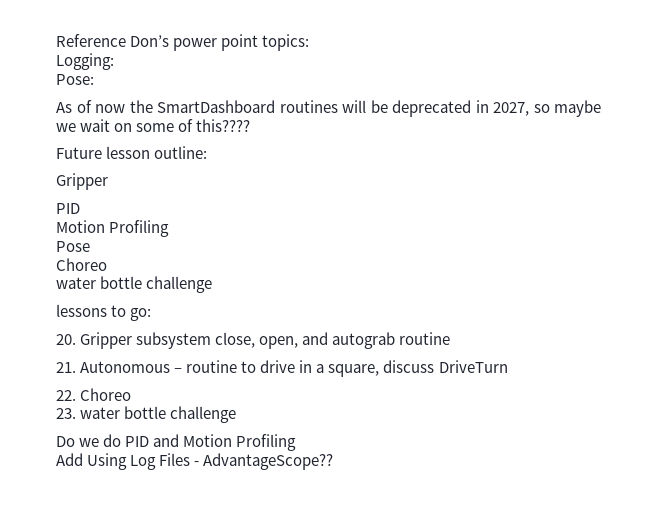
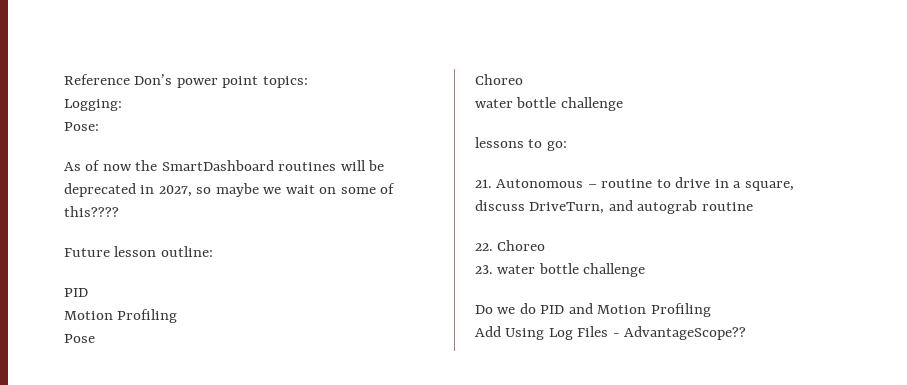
[56,173,108,190] // Gripper -> (213, 251) none
[56,332,451,349] // 20. Gripper subsystem close, open, and autograb routine -> (567, 146) none
[438,360,508,373] DriveTurn -> [529,200,753,214] DriveTurn, and autograb routine

